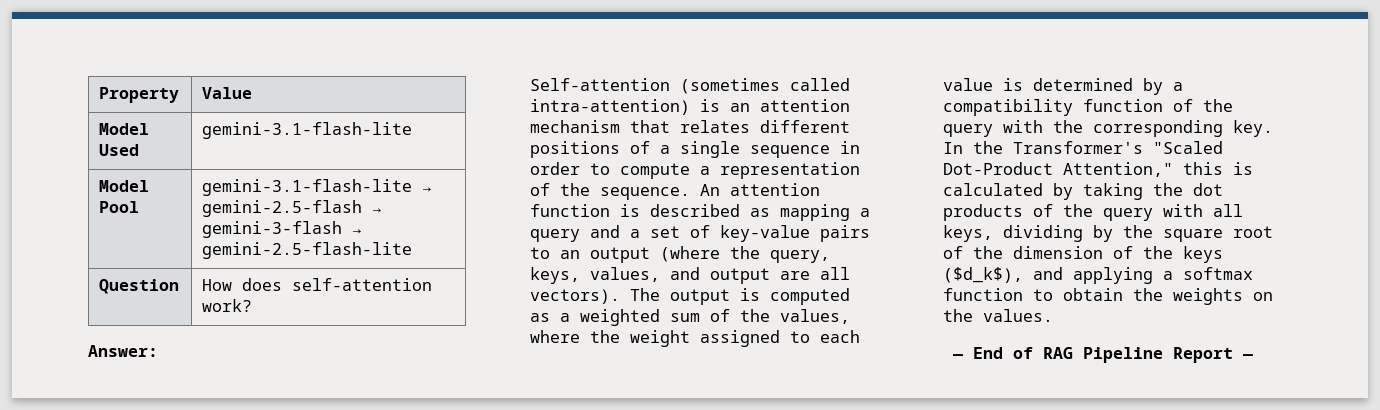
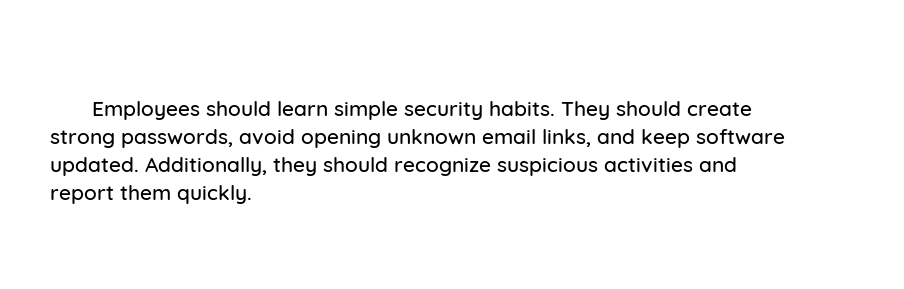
[98,87,179,103] [201,87,252,99] [98,123,149,135] [98,144,139,156] [201,122,412,139] [98,180,149,192] [98,201,139,213] [201,179,432,196] [201,200,382,217] [201,221,362,238] [201,242,412,259] [98,279,179,294] [201,278,432,291] [201,299,252,312] [88,345,158,357] [529,78,850,94] [529,99,850,115] [529,120,850,133] [529,141,860,158] [529,162,860,179] [529,183,820,200] [529,204,870,221] [529,225,870,242] [529,246,830,263] [529,267,850,284] [529,288,850,305] [529,309,850,326] [529,330,860,347] [942,78,1183,95] [942,99,1233,116] [942,120,1273,137] [942,141,1223,154] [942,162,1253,177] [942,183,1223,200] [942,204,1243,221] [942,225,1273,242] [942,246,1223,263] [942,267,1253,284] [942,288,1273,305] [942,309,1053,322] [953,347,1253,363] Property | Value // Model Used | gemini-3.1-flash-lite // Model Pool | gemini-3.1-flash-lite → gemini-2.5-flash → gemini-3-flash → gemini-2.5-flash-lite // Question | How does self-attention work? // Answer: // Self-attention (sometimes called intra-attention) is an attention mechanism that relates different positions of a single sequence in order to compute a representation of the sequence. An attention function is described as mapping a query and a set of key-value pairs to an output (where the query, keys, values, and output are all vectors). The output is computed as a weighted sum of the values, where the weight assigned to each value is determined by a compatibility function of the query with the corresponding key. In the Transformer's "Scaled Dot-Product Attention," this is calculated by taking the dot products of the query with all keys, dividing by the square root of the dimension of the keys ($d_k$), and applying a softmax function to obtain the weights on the values. // — End of RAG Pipeline Report — -> [92,101,753,120] [50,129,785,148] [50,157,737,176] [50,185,252,204] Employees should learn simple security habits. They should create strong passwords, avoid opening unknown email links, and keep software updated. Additionally, they should recognize suspicious activities and report them quickly.

